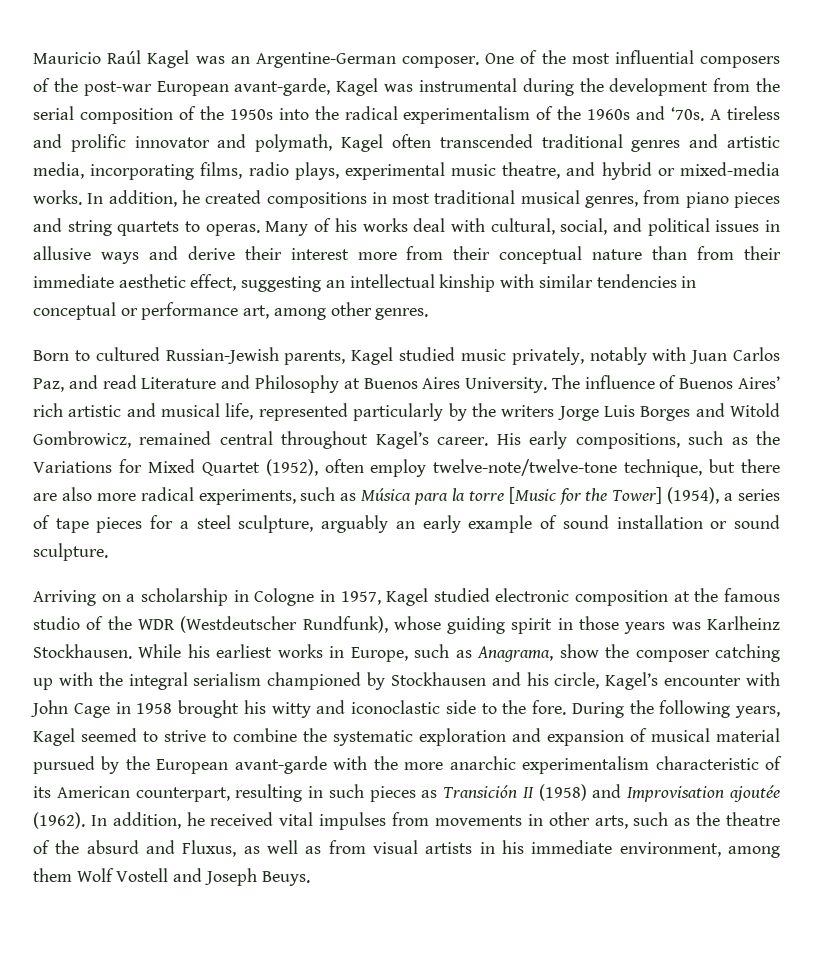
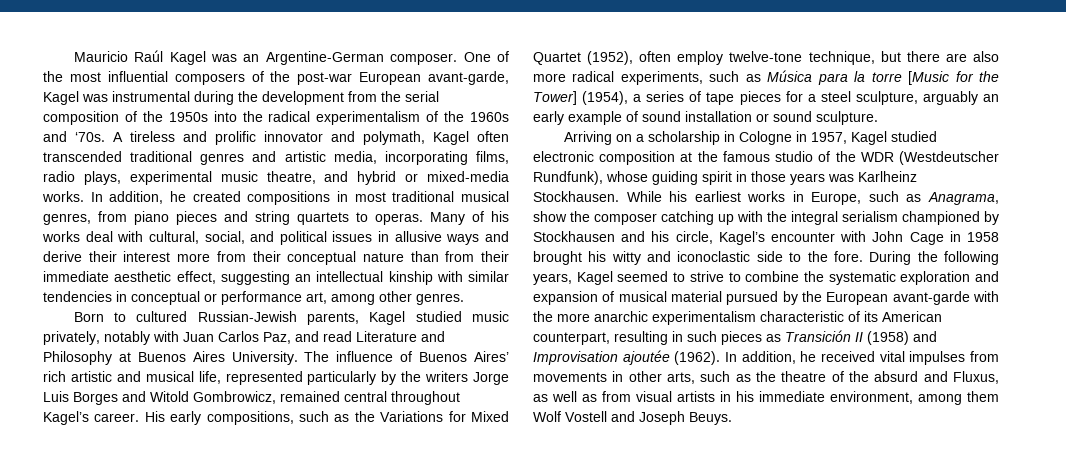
[433,459,618,476] twelve-note/twelve-tone -> [729,51,803,62] twelve-tone

